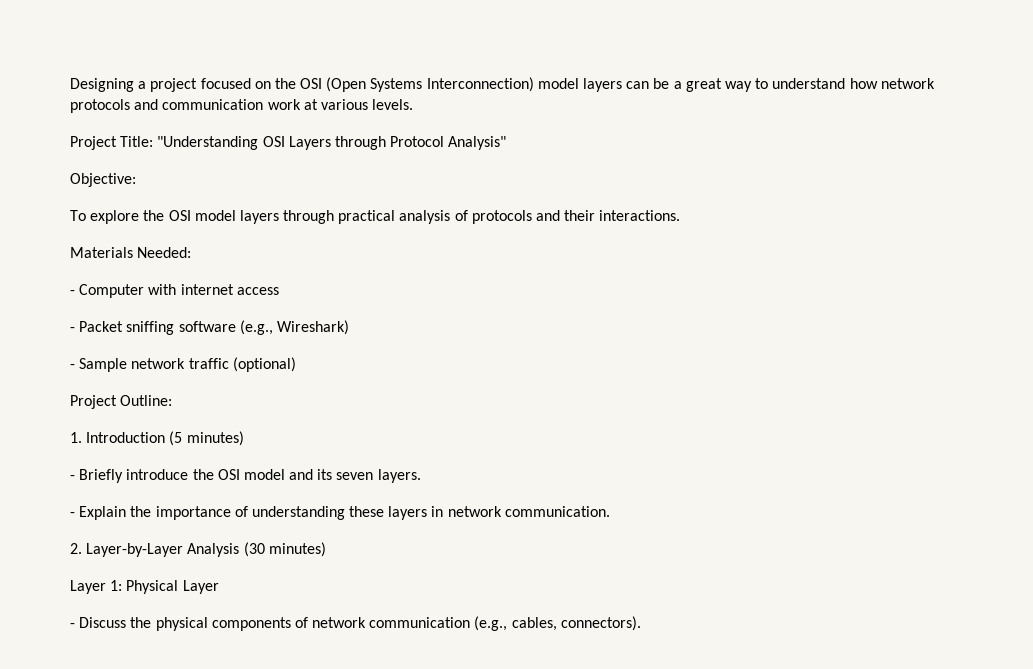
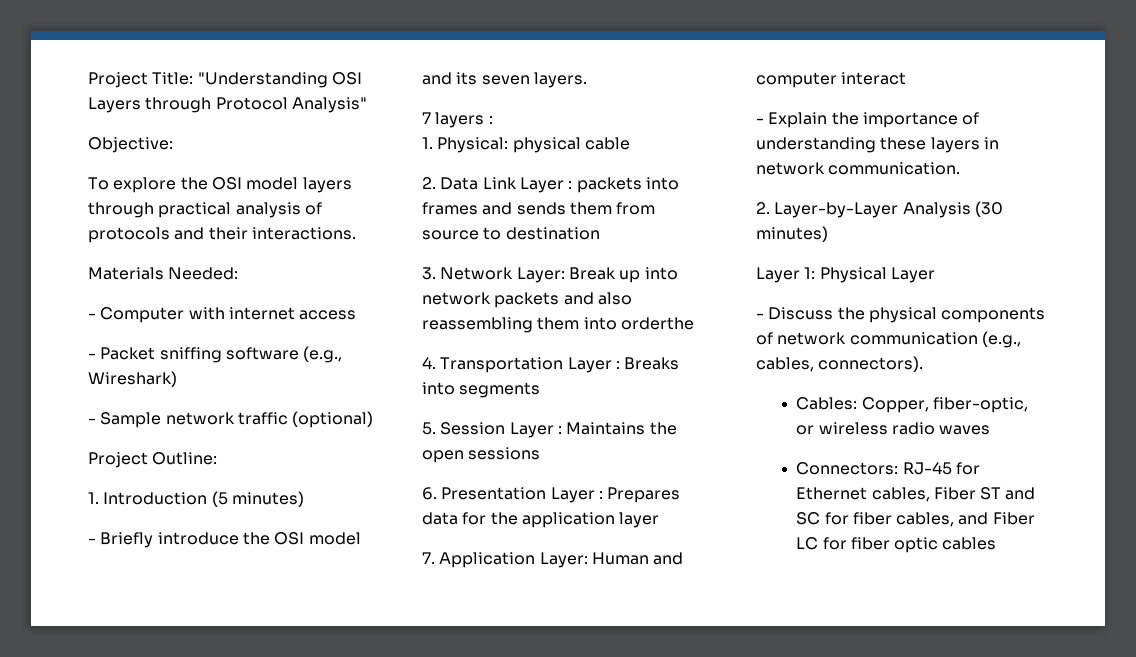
[70,77,935,92] [70,99,414,113] Designing a project focused on the OSI (Open Systems Interconnection) model layers can be a great way to understand how network protocols and communication work at various levels. // -> (88, 80) none
(421, 476) none -> [422,112,493,128] [422,137,630,153] [422,177,679,193] [422,202,656,215] [422,227,600,240] [422,267,678,283] [422,292,632,308] [422,317,694,333] [422,357,680,373] [422,382,541,398] [422,422,677,438] [422,447,541,463] [422,487,681,503] [422,512,660,528] [422,552,684,568] [756,72,907,88] // 7 layers : // 1. Physical: physical cable // 2. Data Link Layer : packets into frames and sends them from source to destination // 3. Network Layer: Break up into network packets and also reassembling them into orderthe // 4. Transportation Layer : Breaks into segments // 5. Session Layer : Maintains the open sessions // 6. Presentation Layer : Prepares data for the application layer // 7. Application Layer: Human and computer interact
(641, 623) none -> [796,397,1028,413] [796,422,991,435] [796,462,980,475] [796,487,1036,502] [796,512,1035,527] [796,537,997,553] // Cables: Copper, fiber-optic, or wireless radio waves // Connectors: RJ-45 for Ethernet cables, Fiber ST and SC for fiber cables, and Fiber LC for fiber optic cables

